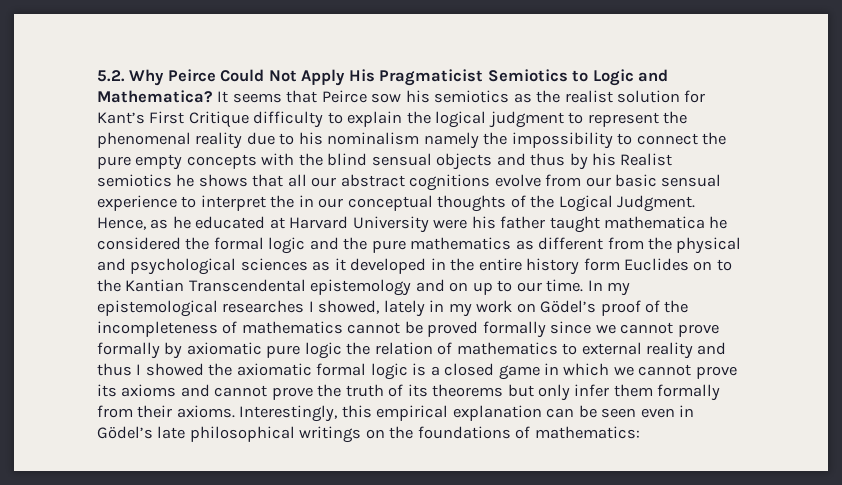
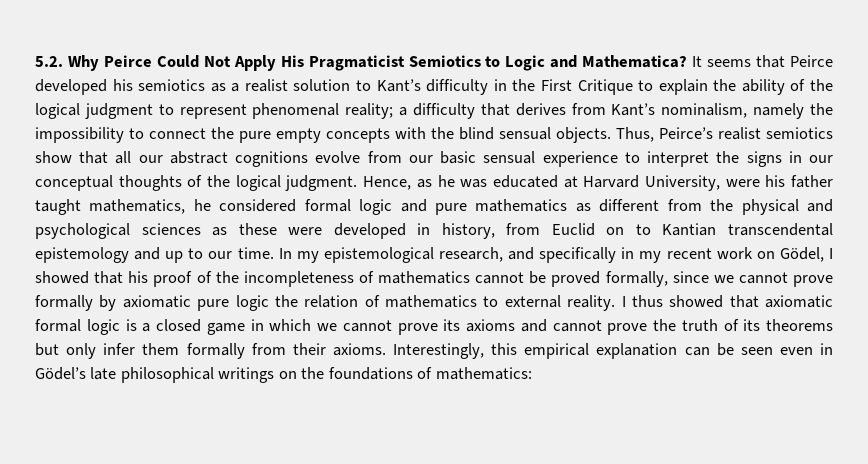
[371,93,402,103] sow -> [35,79,107,95] developed
[536,90,561,103] the -> [231,83,240,92] a
[684,90,706,103] [97,112,145,124] for Kant’s -> [356,79,536,95] to Kant’s difficulty in the
[253,111,324,128] difficulty -> (633, 87) none
(431, 117) none -> [741,79,833,95] ability of the
[663,111,688,124] [97,132,420,149] the phenomenal reality due to his nominalism -> [252,103,748,119] phenomenal reality; a difficulty that derives from Kant’s nominalism,
[436,153,673,170] [97,174,248,187] objects and thus by his Realist semiotics he shows -> [556,127,833,143] [35,151,72,163] objects. Thus, Peirce’s realist semiotics show
(295, 201) none -> [746,151,782,167] signs
[558,195,696,212] Logical Judgment. -> [235,175,358,191] logical judgment.
(191, 222) none -> [460,179,488,188] was
[352,216,429,233] University -> [644,175,720,191] University,
[604,216,706,229] mathematica -> [89,199,186,214] mathematics,
[185,237,210,250] the -> (297, 205) none
[343,237,368,250] the -> (427, 205) none
[334,258,732,275] [97,279,306,292] it developed in the entire history form Euclides on to the Kantian Transcendental -> [238,223,834,239] these were developed in history, from Euclid on to Kantian transcendental
[449,282,469,292] on -> (161, 253) none
[222,300,425,317] researches I showed, lately -> [439,247,617,263] research, and specifically
(472, 310) none -> [666,248,712,259] recent
[540,300,597,313] Gödel’s -> [779,247,833,262] [35,271,149,284] Gödel, I showed that his
[482,321,546,338] formally -> [605,271,668,287] formally,
[646,342,727,359] [97,363,233,376] reality and thus I showed the -> [567,295,759,311] reality. I thus showed that

